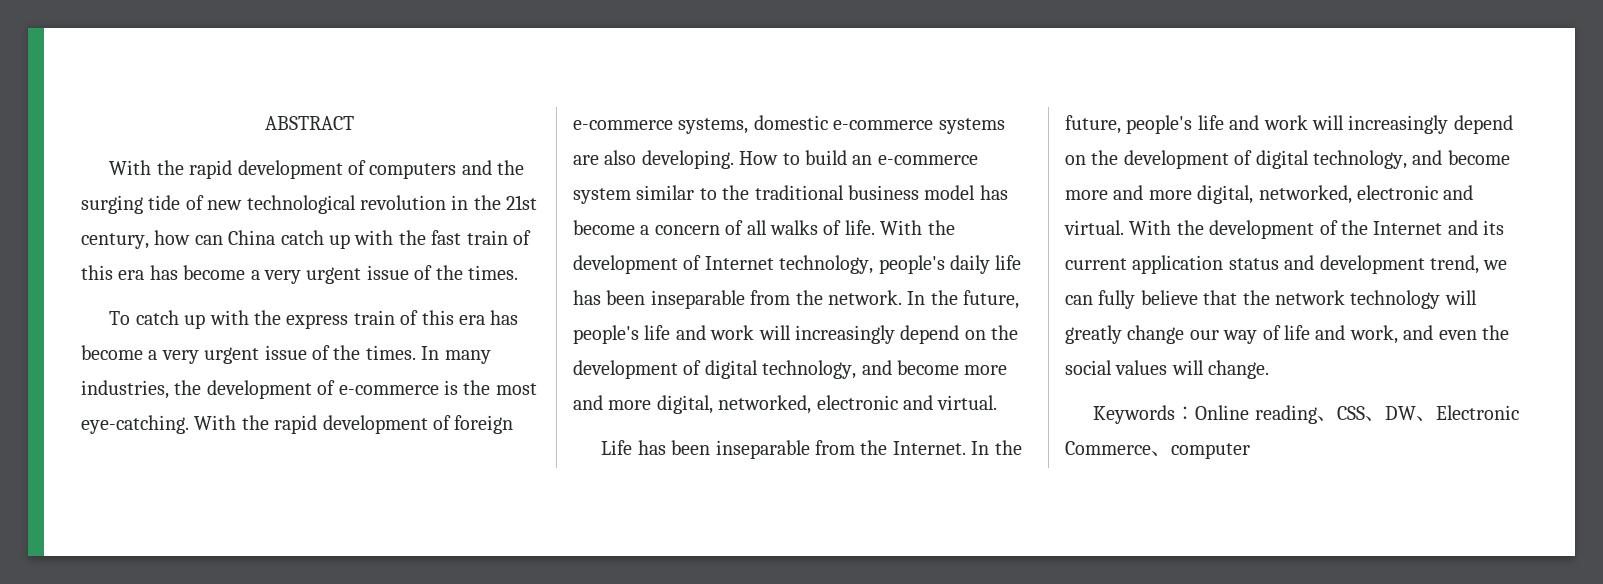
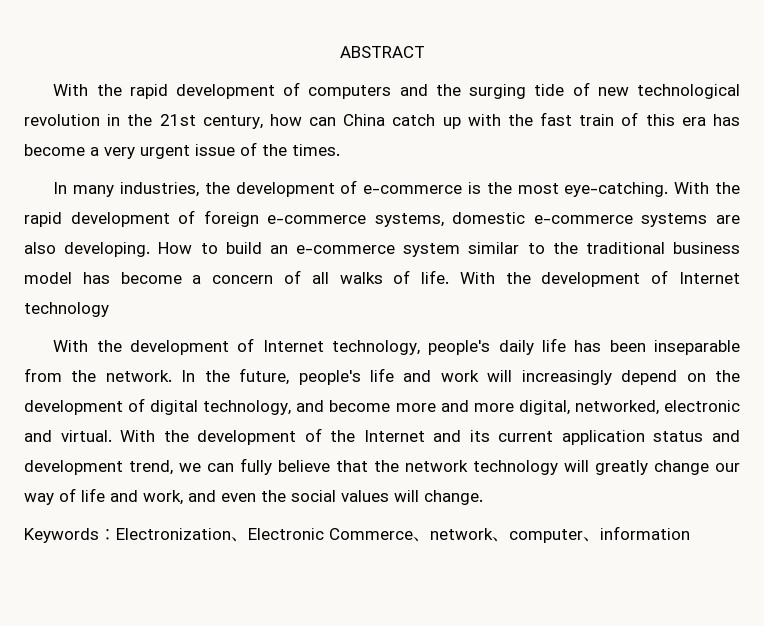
[109,310,519,329] [81,345,416,364] To catch up with the express train of this era has become a very urgent issue of the times. -> (340, 150) none
(774, 263) none -> [24,302,109,317] [53,338,324,355] technology // With the development of Internet
[601,440,1022,459] [1065,115,1513,134] [1065,150,1510,169] [1065,185,1474,204] [1064,220,1124,235] // Life has been inseparable from the Internet. In the future, people's life and work will increasingly depend on the development of digital technology, and become more and more digital, networked, electronic and virtual. -> (112, 436) none
[1195,405,1519,424] [1065,441,1250,459] Online reading、CSS、DW、Electronic Commerce、computer -> [116,526,690,543] Electronization、Electronic Commerce、network、computer、information

